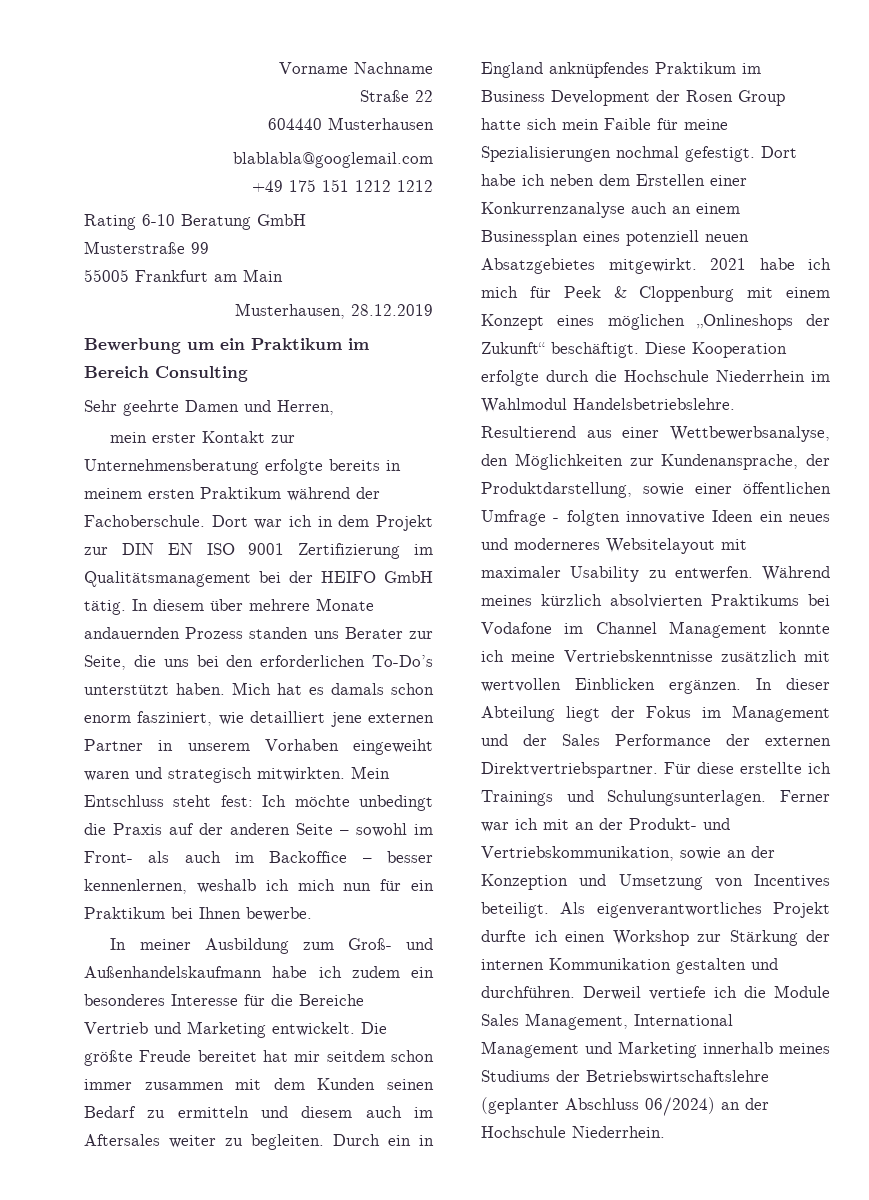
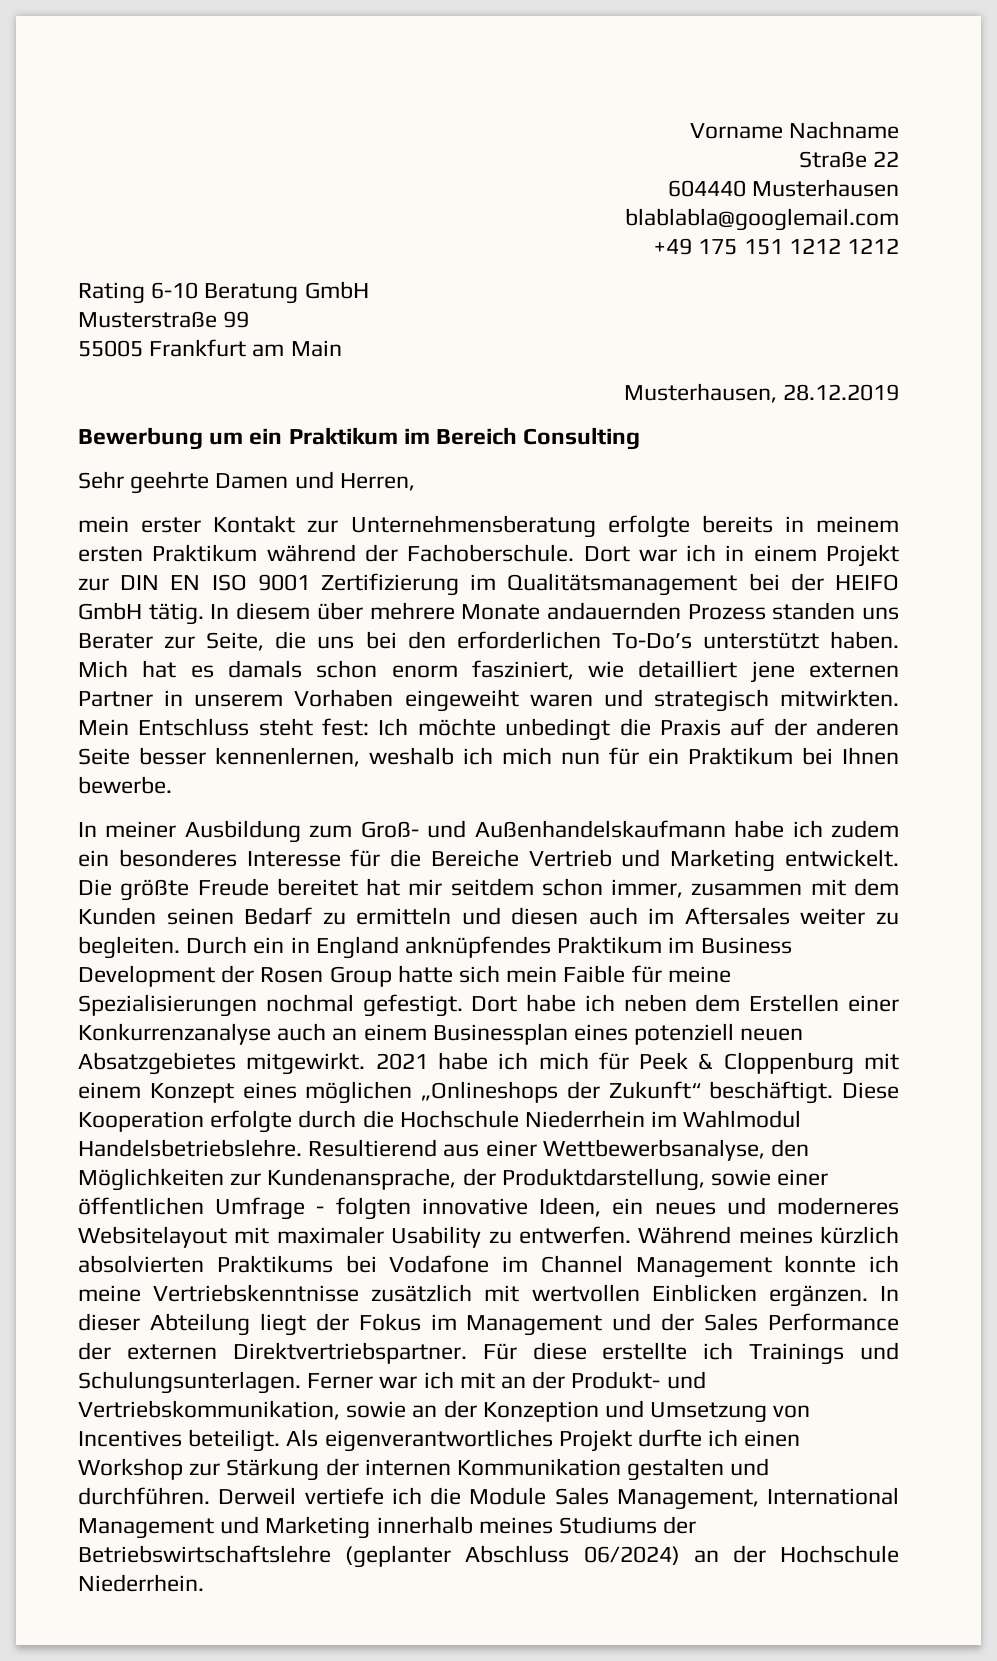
[338,515,370,527] dem -> [753,545,817,562] einem
[340,823,433,837] [84,851,372,863] – sowohl im Front- als auch im Backoffice – -> (130, 756) none
[84,1079,132,1090] immer -> [611,879,684,898] immer,
[301,1106,353,1118] diesem -> [511,907,579,925] diesen
[712,510,754,522] Ideen -> [539,1197,602,1217] Ideen,

